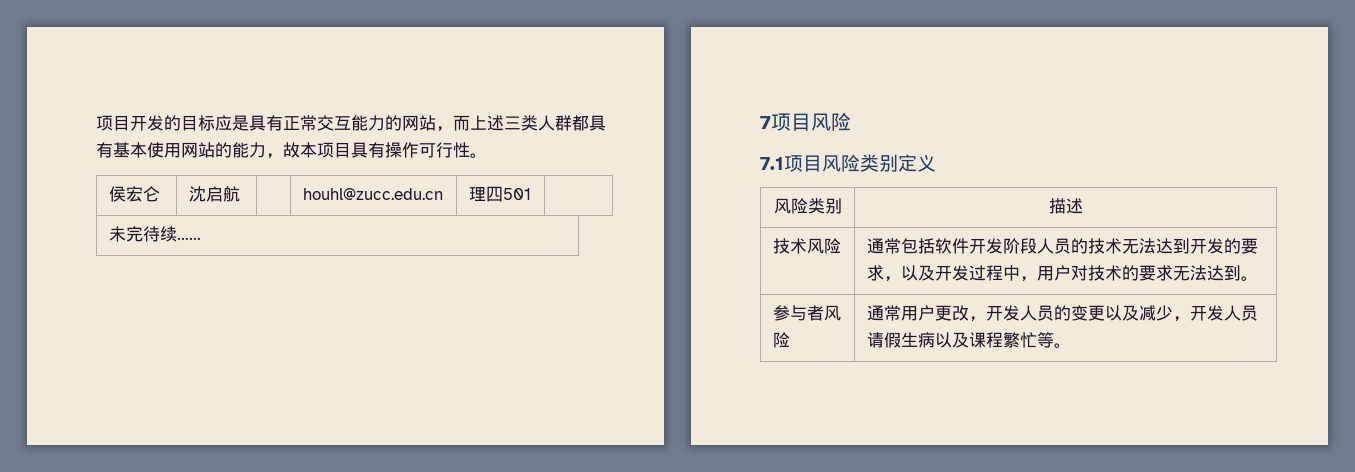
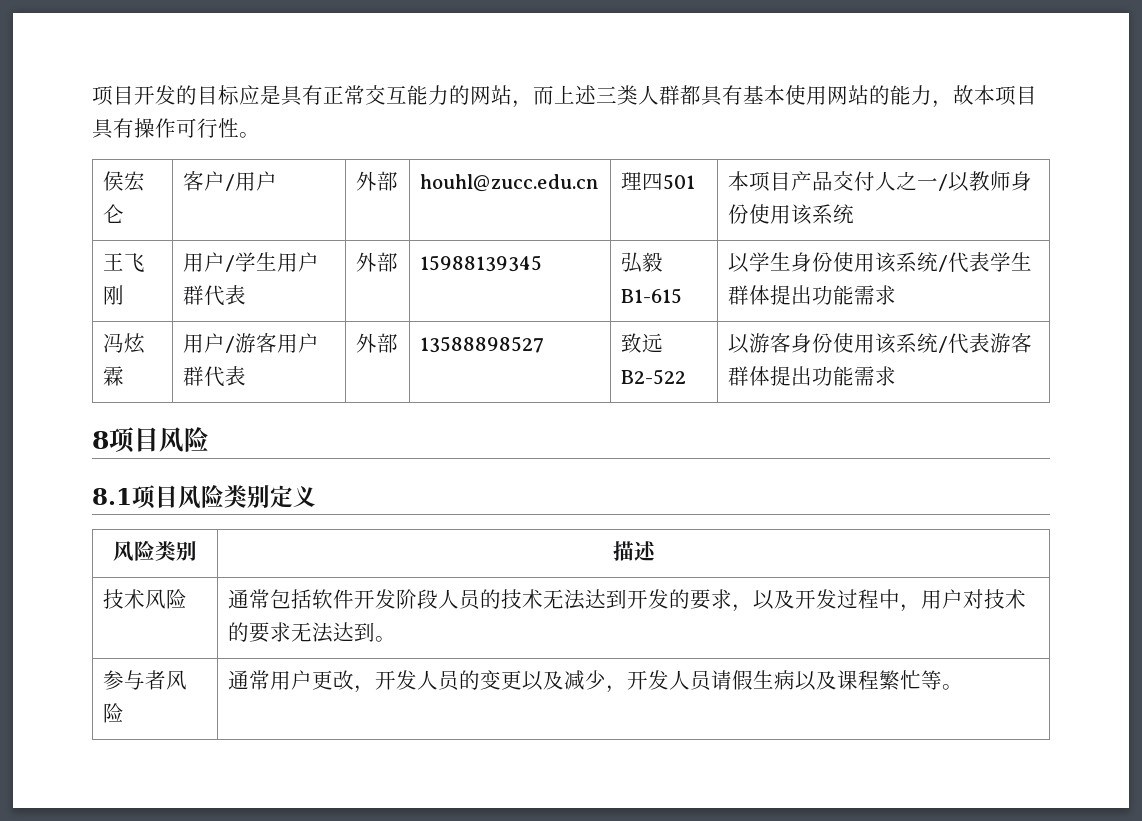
[188,186,240,202] 沈启航 | -> [182,171,277,191] [355,171,398,191] 客户/用户 | 外部
[108,226,201,242] [760,116,771,129] // 未完待续…… // 7 -> [727,171,1032,192] [727,204,854,225] [102,253,145,272] [102,285,124,305] [182,252,319,272] [182,285,246,306] [355,252,398,272] [419,255,542,272] [620,252,663,273] [620,288,682,304] [727,252,1032,273] [727,285,896,305] [102,333,145,354] [102,366,124,386] [182,333,319,353] [182,366,246,387] [355,333,398,353] [419,336,544,353] [620,333,663,353] [620,369,686,385] [727,333,1032,354] [727,366,896,386] [92,431,109,449] 本项目产品交付人之一/以教师身份使用该系统 // 王飞刚 | 用户/学生用户群代表 | 外部 | 15988139345 | 弘毅B1-615 | 以学生身份使用该系统/代表学生群体提出功能需求 // 冯炫霖 | 用户/游客用户群代表 | 外部 | 13588898527 | 致远B2-522 | 以游客身份使用该系统/代表游客群体提出功能需求 // 8
[760,157,784,170] 7.1 -> [92,488,132,505] 8.1

